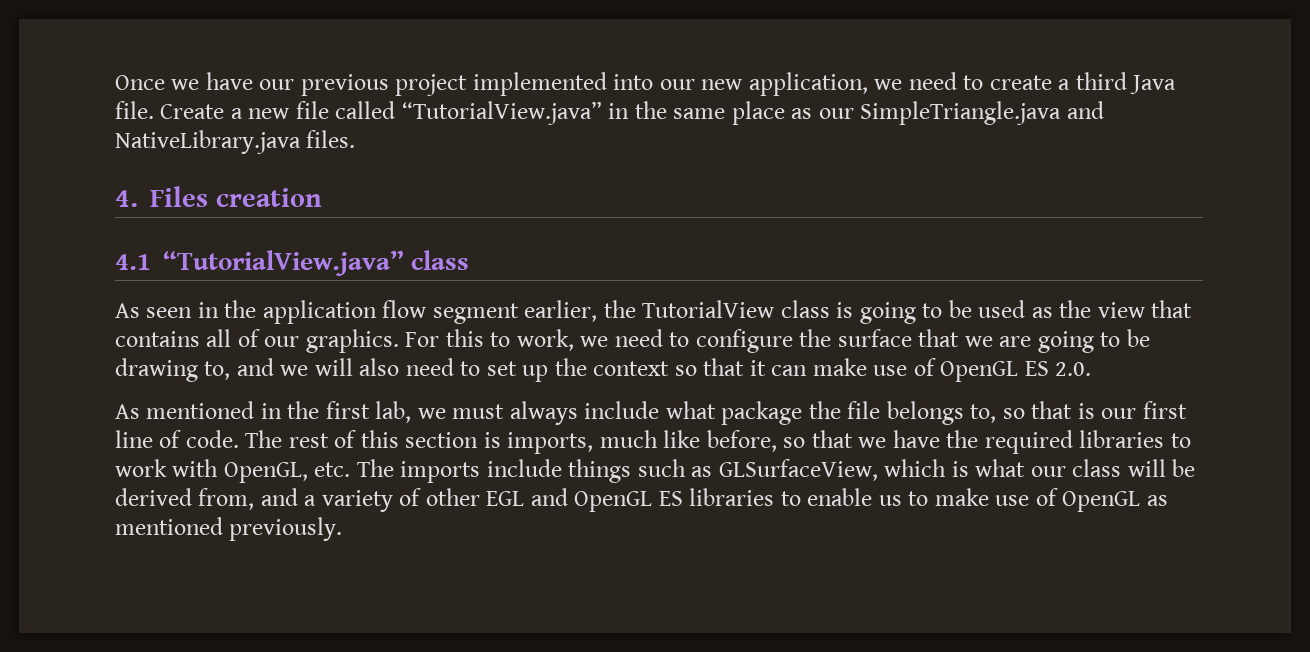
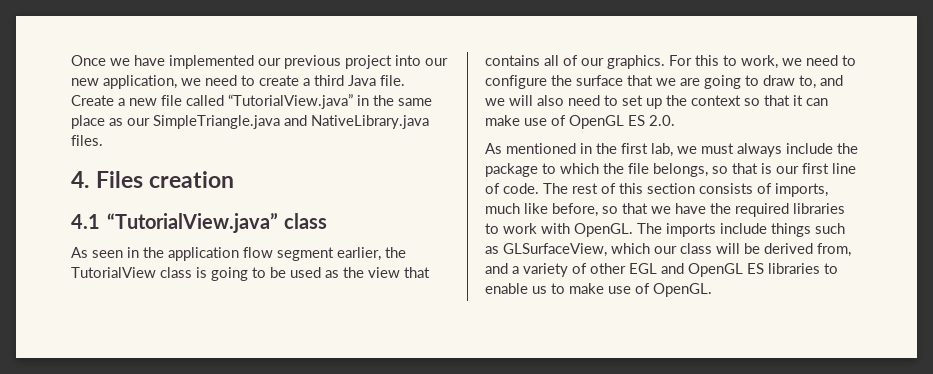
(253, 81) none -> [169,55,254,69] implemented
[472,72,607,96] implemented -> (392, 62) none
[1126,329,1150,347] [115,358,198,382] be drawing -> [763,75,795,86] draw
[665,401,997,425] what package the file belongs to, -> [837,143,858,154] [485,163,708,177] the package to which the file belongs,
[483,432,501,448] is -> [699,183,772,194] consists of
[223,462,351,483] OpenGL, etc. -> [574,223,633,237] OpenGL.
[951,459,1026,477] is what -> (650, 248) none
[1062,491,1168,512] [115,517,343,541] OpenGL as mentioned previously. -> [653,283,712,297] OpenGL.

